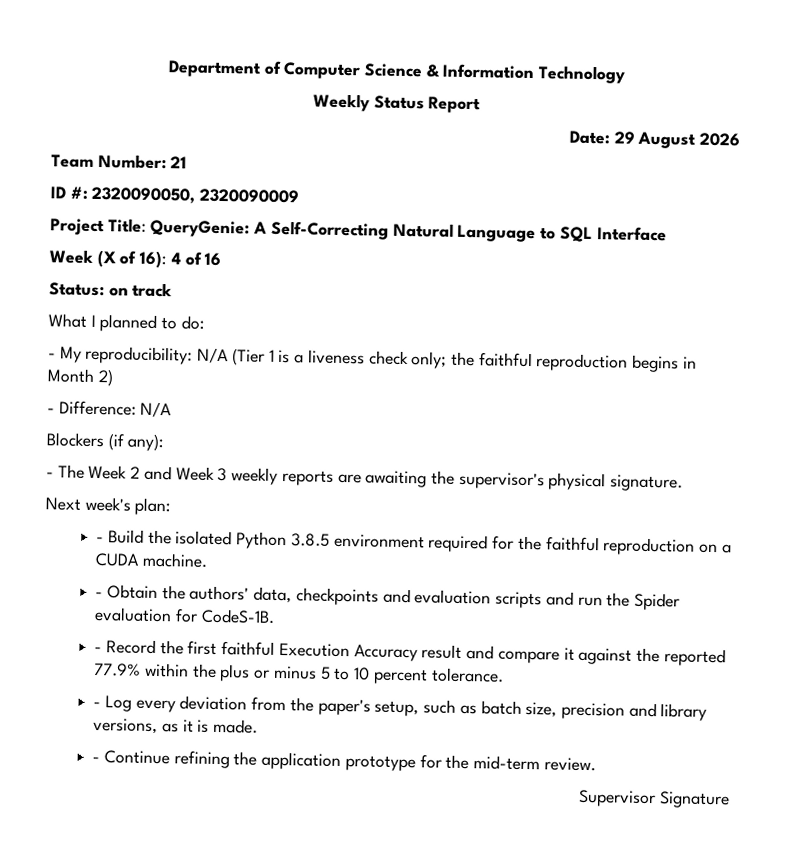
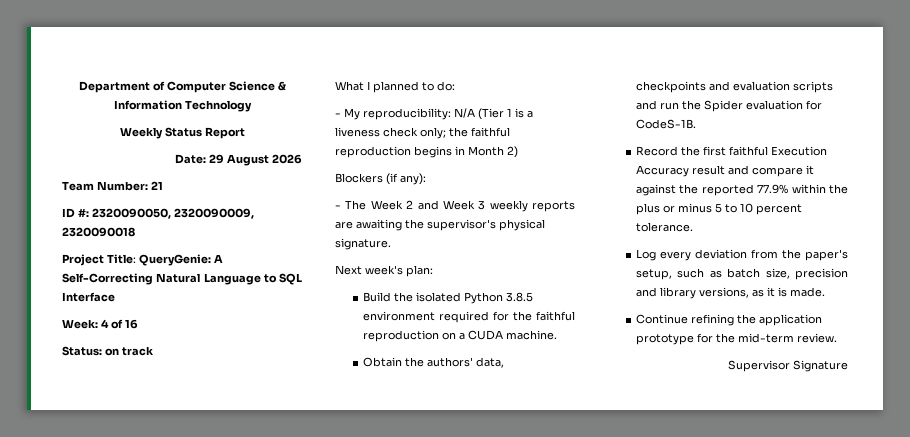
[199,188,300,204] 2320090009 -> [174,208,254,219] [62,227,135,237] 2320090009, 2320090018
[49,249,168,269] Week (X of 16): -> [62,319,98,329] Week:
[47,400,173,418] // - Difference: N/A -> (518, 152) none
[96,537,105,543] - -> (433, 271) none
[95,592,104,598] - -> (557, 335) none
[94,646,103,653] - -> (696, 124) none
[93,701,102,708] - -> (693, 227) none
[92,756,101,763] - -> (825, 292) none

